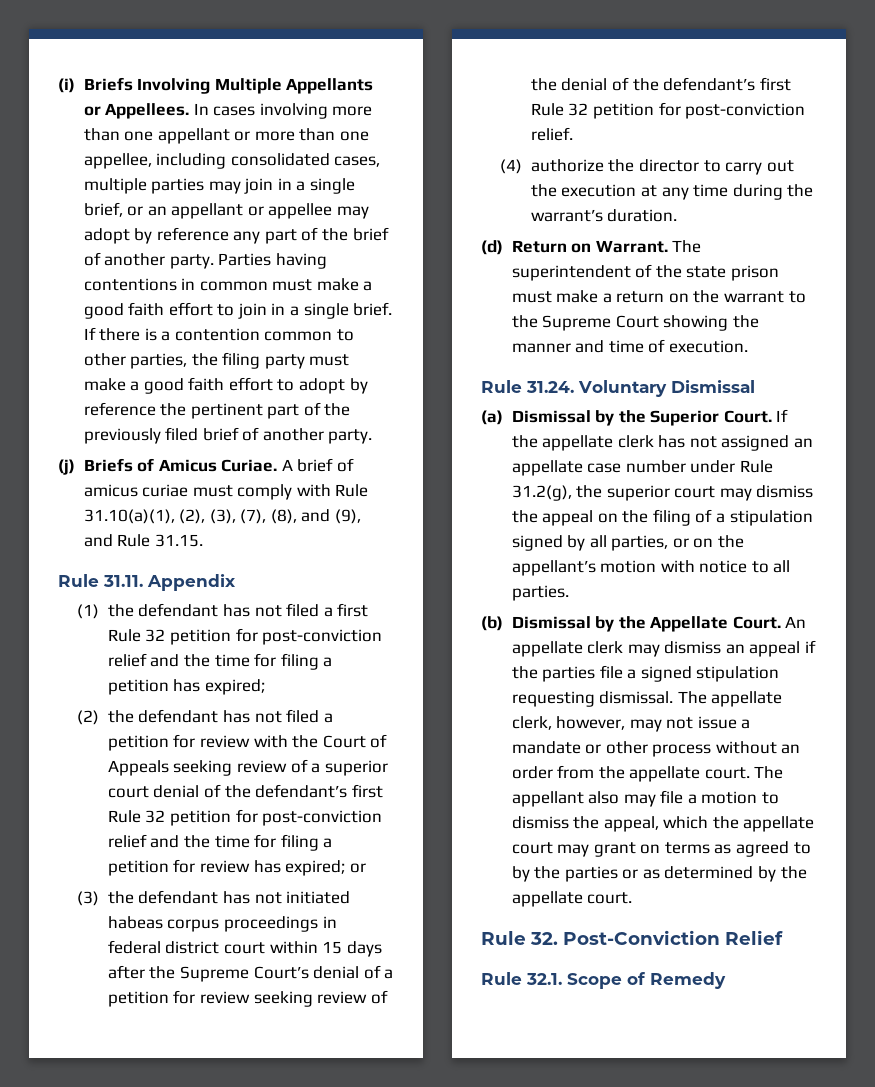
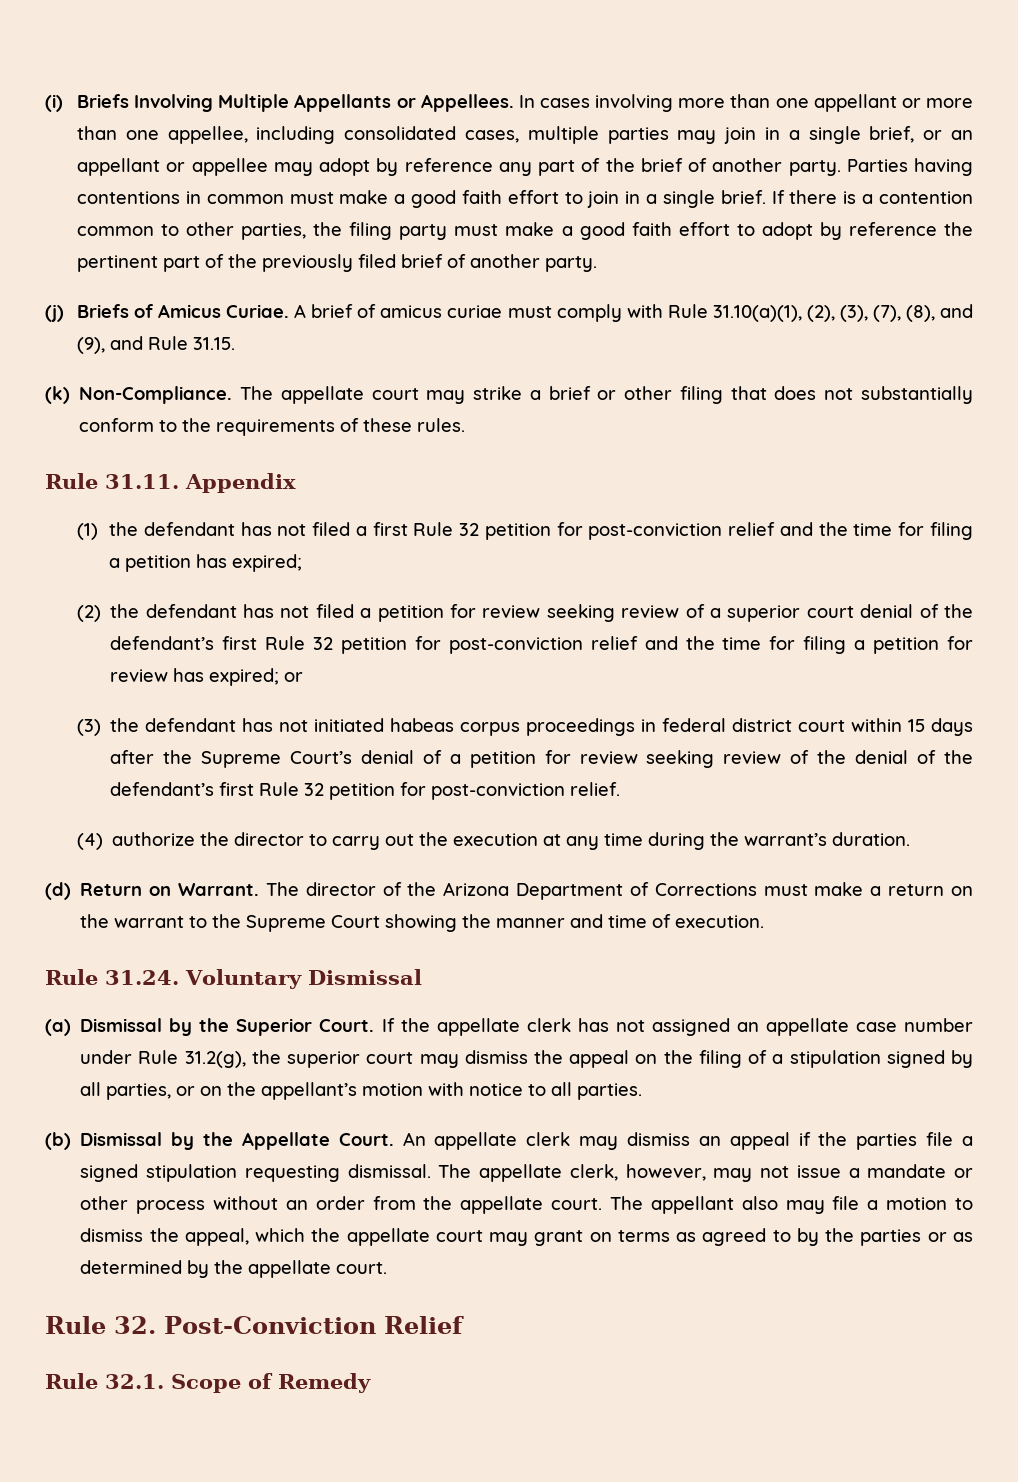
(203, 540) none -> [45,386,973,404] [79,418,466,436] // (k) Non-Compliance. The appellate court may strike a brief or other filing that does not substantially conform to the requirements of these rules.
[253,734,388,748] [107,760,169,776] with the Court of Appeals -> (541, 611) none
[511,264,779,281] superintendent of the state prison -> [305,882,757,900] director of the Arizona Department of Corrections

